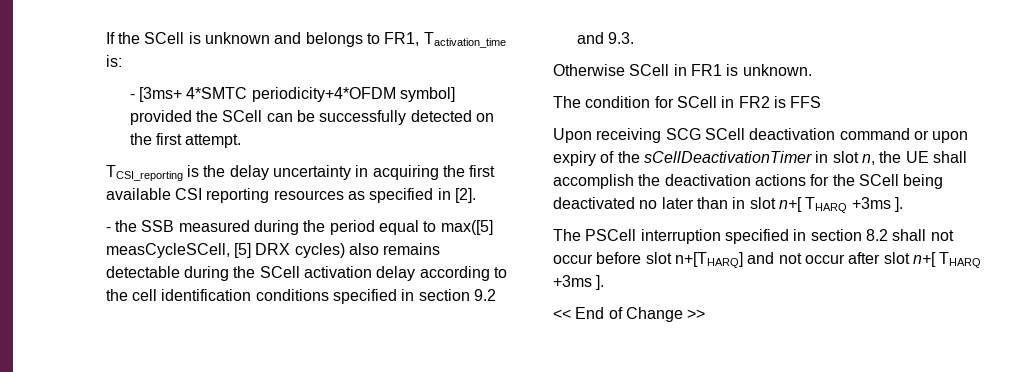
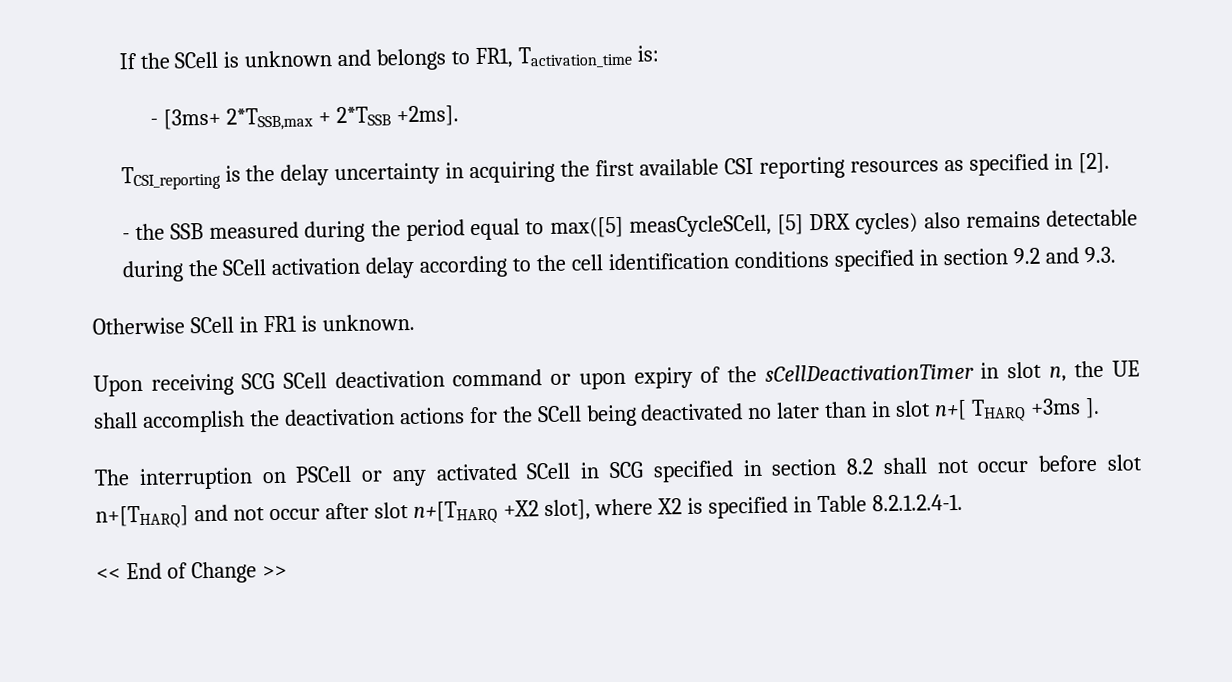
[186,87,455,102] [129,110,494,125] [129,133,242,148] 4*SMTC periodicity+4*OFDM symbol] provided the SCell can be successfully detected on the first attempt. -> [226,105,459,131] 2*TSSB,max + 2*TSSB +2ms].
[553,96,822,108] // The condition for SCell in FR2 is FFS -> (415, 322) none
[585,229,721,244] PSCell interruption -> [138,461,644,491] interruption on PSCell or any activated SCell in SCG
[912,252,982,268] [553,275,605,290] n+[ THARQ +3ms ]. -> [412,493,964,525] n+[THARQ +X2 slot], where X2 is specified in Table 8.2.1.2.4-1.

